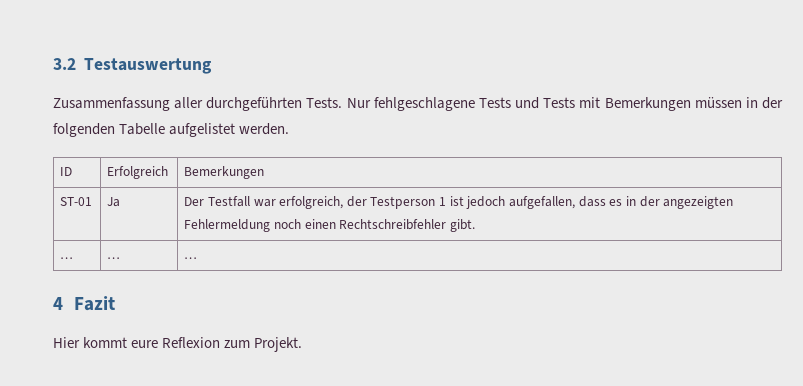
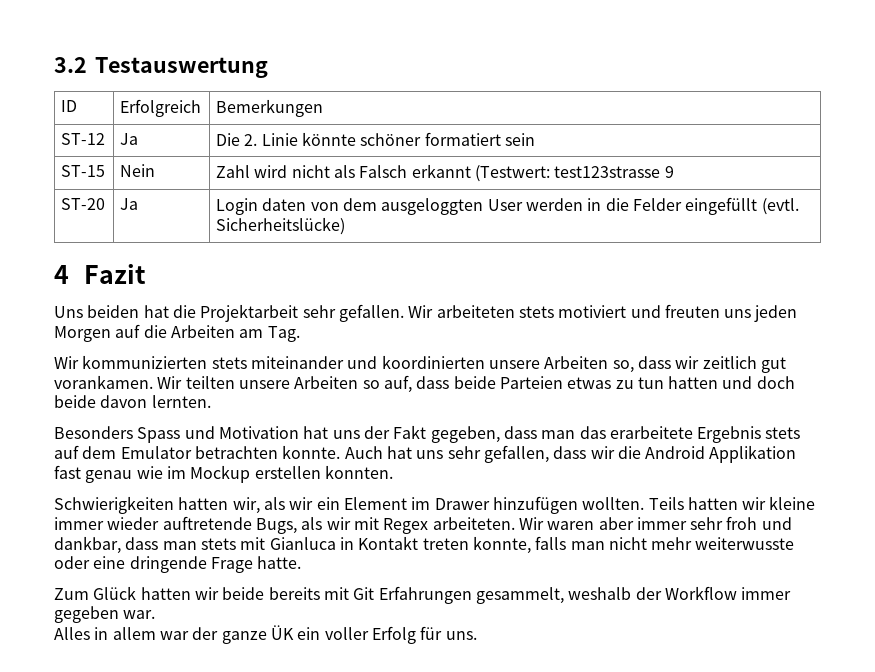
[53,97,783,111] [53,123,290,137] // Zusammenfassung aller durchgeführten Tests. Nur fehlgeschlagene Tests und Tests mit Bemerkungen müssen in der folgenden Tabelle aufgelistet werden. -> (268, 67) none
[60,197,93,206] [107,197,121,207] [184,196,734,209] [184,219,475,232] [60,257,74,259] [107,257,121,259] [184,257,198,259] [53,296,116,311] [53,337,303,352] ST-01 | Ja | Der Testfall war erfolgreich, der Testperson 1 ist jedoch aufgefallen, dass es in der angezeigten Fehlermeldung noch einen Rechtschreibfehler gibt. // … | … | … // 4 Fazit // Hier kommt eure Reflexion zum Projekt. -> [61,133,106,145] [120,133,139,145] [216,132,535,146] [61,165,106,177] [120,164,156,177] [216,164,674,182] [61,198,106,210] [120,198,139,210] [216,197,799,215] [216,217,346,235] [54,264,147,284] [54,304,798,322] [54,324,300,342] [54,355,786,373] [54,375,795,393] [54,395,211,408] [54,425,801,443] [54,445,797,463] [54,465,393,483] [54,496,816,514] [54,516,792,534] [54,536,795,554] [54,556,302,573] [54,586,792,604] [54,606,156,623] [54,625,477,644] ST-12 | Ja | Die 2. Linie könnte schöner formatiert sein // ST-15 | Nein | Zahl wird nicht als Falsch erkannt (Testwert: test123strasse 9 // ST-20 | Ja | Login daten von dem ausgeloggten User werden in die Felder eingefüllt (evtl. Sicherheitslücke) // 4 Fazit // Uns beiden hat die Projektarbeit sehr gefallen. Wir arbeiteten stets motiviert und freuten uns jeden Morgen auf die Arbeiten am Tag. // Wir kommunizierten stets miteinander und koordinierten unsere Arbeiten so, dass wir zeitlich gut vorankamen. Wir teilten unsere Arbeiten so auf, dass beide Parteien etwas zu tun hatten und doch beide davon lernten. // Besonders Spass und Motivation hat uns der Fakt gegeben, dass man das erarbeitete Ergebnis stets auf dem Emulator betrachten konnte. Auch hat uns sehr gefallen, dass wir die Android Applikation fast genau wie im Mockup erstellen konnten. // Schwierigkeiten hatten wir, als wir ein Element im Drawer hinzufügen wollten. Teils hatten wir kleine immer wieder auftretende Bugs, als wir mit Regex arbeiteten. Wir waren aber immer sehr froh und dankbar, dass man stets mit Gianluca in Kontakt treten konnte, falls man nicht mehr weiterwusste oder eine dringende Frage hatte. // Zum Glück hatten wir beide bereits mit Git Erfahrungen gesammelt, weshalb der Workflow immer gegeben war. // Alles in allem war der ganze ÜK ein voller Erfolg für uns.

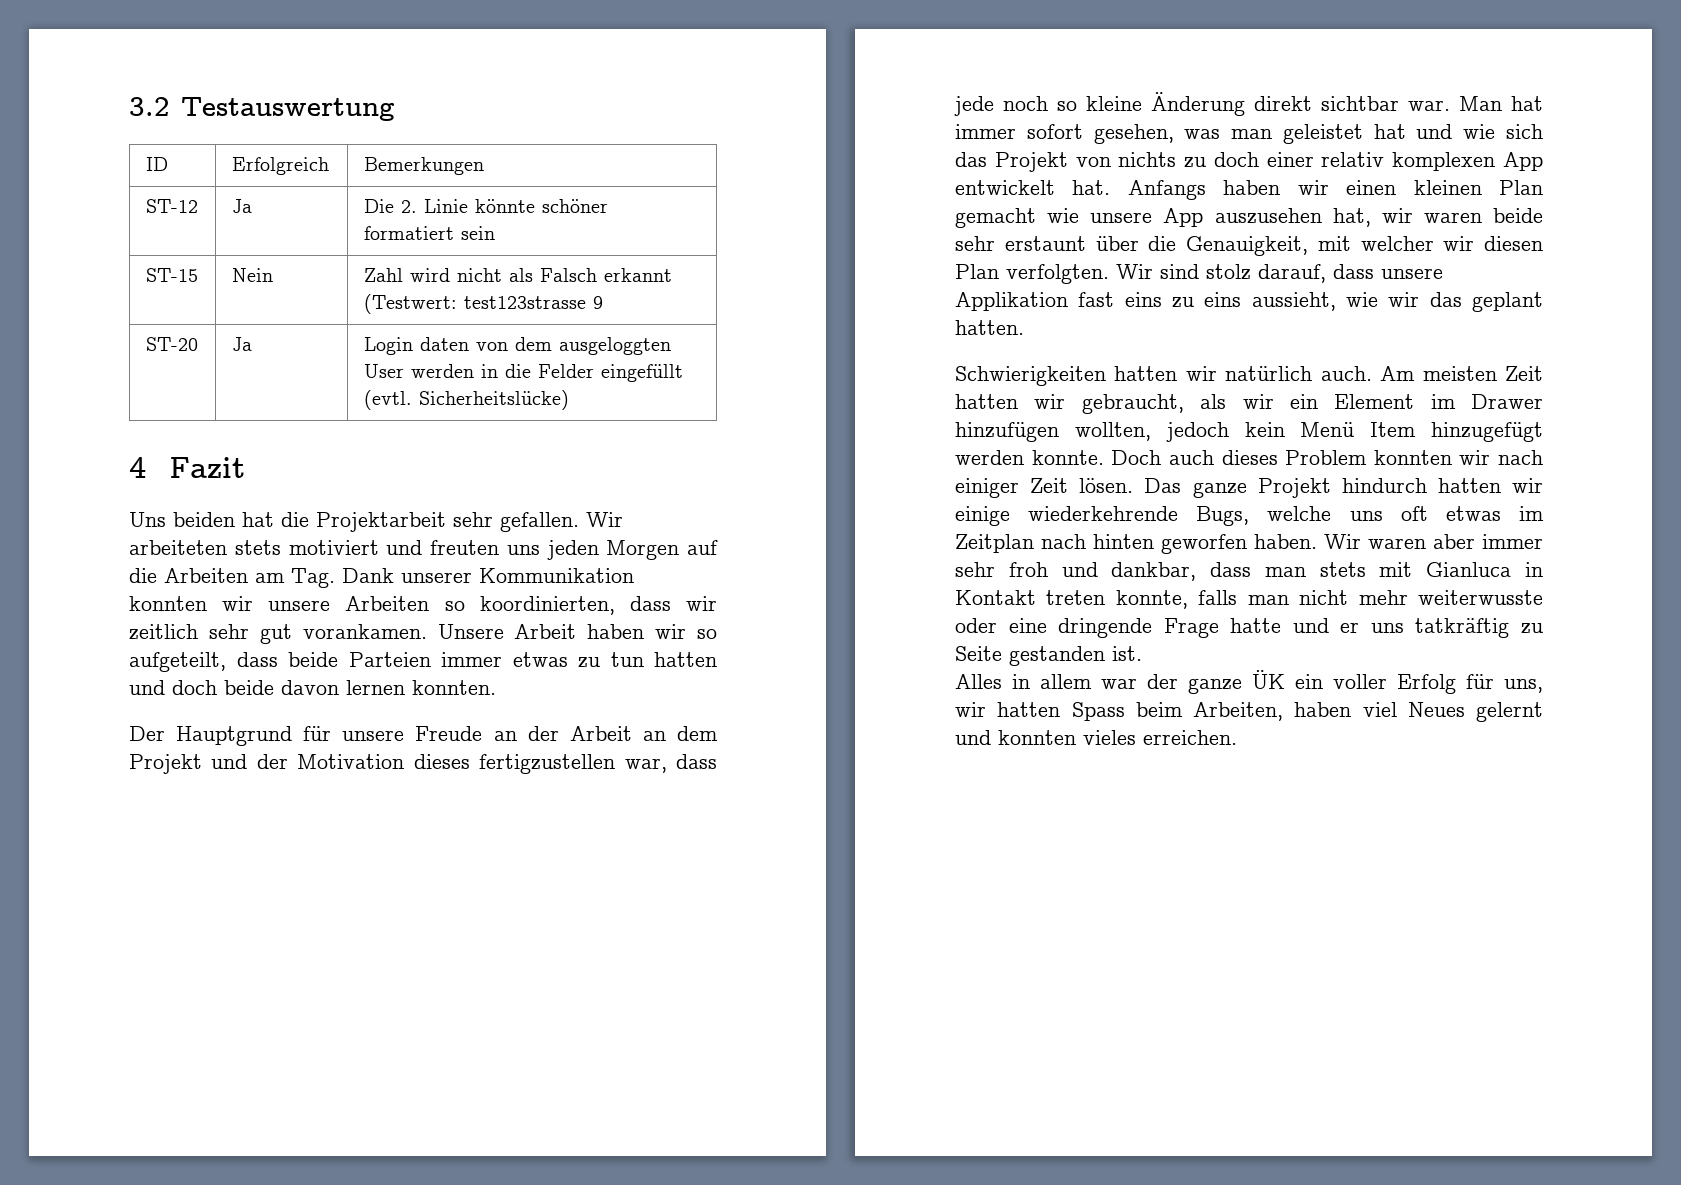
[54,355,634,373] // Wir kommunizierten stets miteinander und koordinierten unsere Arbeiten so, -> [342,568,634,583] [129,596,615,615] Dank unserer Kommunikation konnten wir unsere Arbeiten so koordinierten,
(757, 362) none -> [208,624,249,639] sehr
[157,375,412,393] Wir teilten unsere Arbeiten so auf, -> [437,624,717,639] [129,652,226,672] Unsere Arbeit haben wir so aufgeteilt,
(563, 382) none -> [441,652,502,667] immer
[151,395,211,408] [54,425,801,443] [54,445,797,463] [54,465,393,483] [54,496,260,514] lernten. // Besonders Spass und Motivation hat uns der Fakt gegeben, dass man das erarbeitete Ergebnis stets auf dem Emulator betrachten konnte. Auch hat uns sehr gefallen, dass wir die Android Applikation fast genau wie im Mockup erstellen konnten. // Schwierigkeiten hatten wir, -> [346,680,496,695] [129,726,718,746] [129,754,718,774] [954,92,1543,116] [955,124,1543,144] [955,152,1543,172] [955,180,1543,200] [955,208,1543,228] [955,236,1543,256] [955,264,1443,284] [955,292,1543,312] [955,320,1024,335] [955,366,1543,386] [955,394,1184,414] lernen konnten. // Der Hauptgrund für unsere Freude an der Arbeit an dem Projekt und der Motivation dieses fertigzustellen war, dass jede noch so kleine Änderung direkt sichtbar war. Man hat immer sofort gesehen, was man geleistet hat und wie sich das Projekt von nichts zu doch einer relativ komplexen App entwickelt hat. Anfangs haben wir einen kleinen Plan gemacht wie unsere App auszusehen hat, wir waren beide sehr erstaunt über die Genauigkeit, mit welcher wir diesen Plan verfolgten. Wir sind stolz darauf, dass unsere Applikation fast eins zu eins aussieht, wie wir das geplant hatten. // Schwierigkeiten hatten wir natürlich auch. Am meisten Zeit hatten wir gebraucht,
[582,496,816,510] [54,516,515,534] wollten. Teils hatten wir kleine immer wieder auftretende Bugs, als wir mit Regex arbeiteten. -> [1074,422,1543,442] [955,450,1543,465] [955,478,1543,498] [955,506,1544,526] [955,534,1317,554] wollten, jedoch kein Menü Item hinzugefügt werden konnte. Doch auch dieses Problem konnten wir nach einiger Zeit lösen. Das ganze Projekt hindurch hatten wir einige wiederkehrende Bugs, welche uns oft etwas im Zeitplan nach hinten geworfen haben.
[257,556,302,569] [54,586,792,604] [54,606,156,623] hatte. // Zum Glück hatten wir beide bereits mit Git Erfahrungen gesammelt, weshalb der Workflow immer gegeben war. -> [1230,618,1543,638] [955,646,1142,666] hatte und er uns tatkräftig zu Seite gestanden ist.
[445,631,477,640] uns. -> [1504,679,1543,693] [955,702,1543,722] [955,730,1237,745] uns, wir hatten Spass beim Arbeiten, haben viel Neues gelernt und konnten vieles erreichen.

